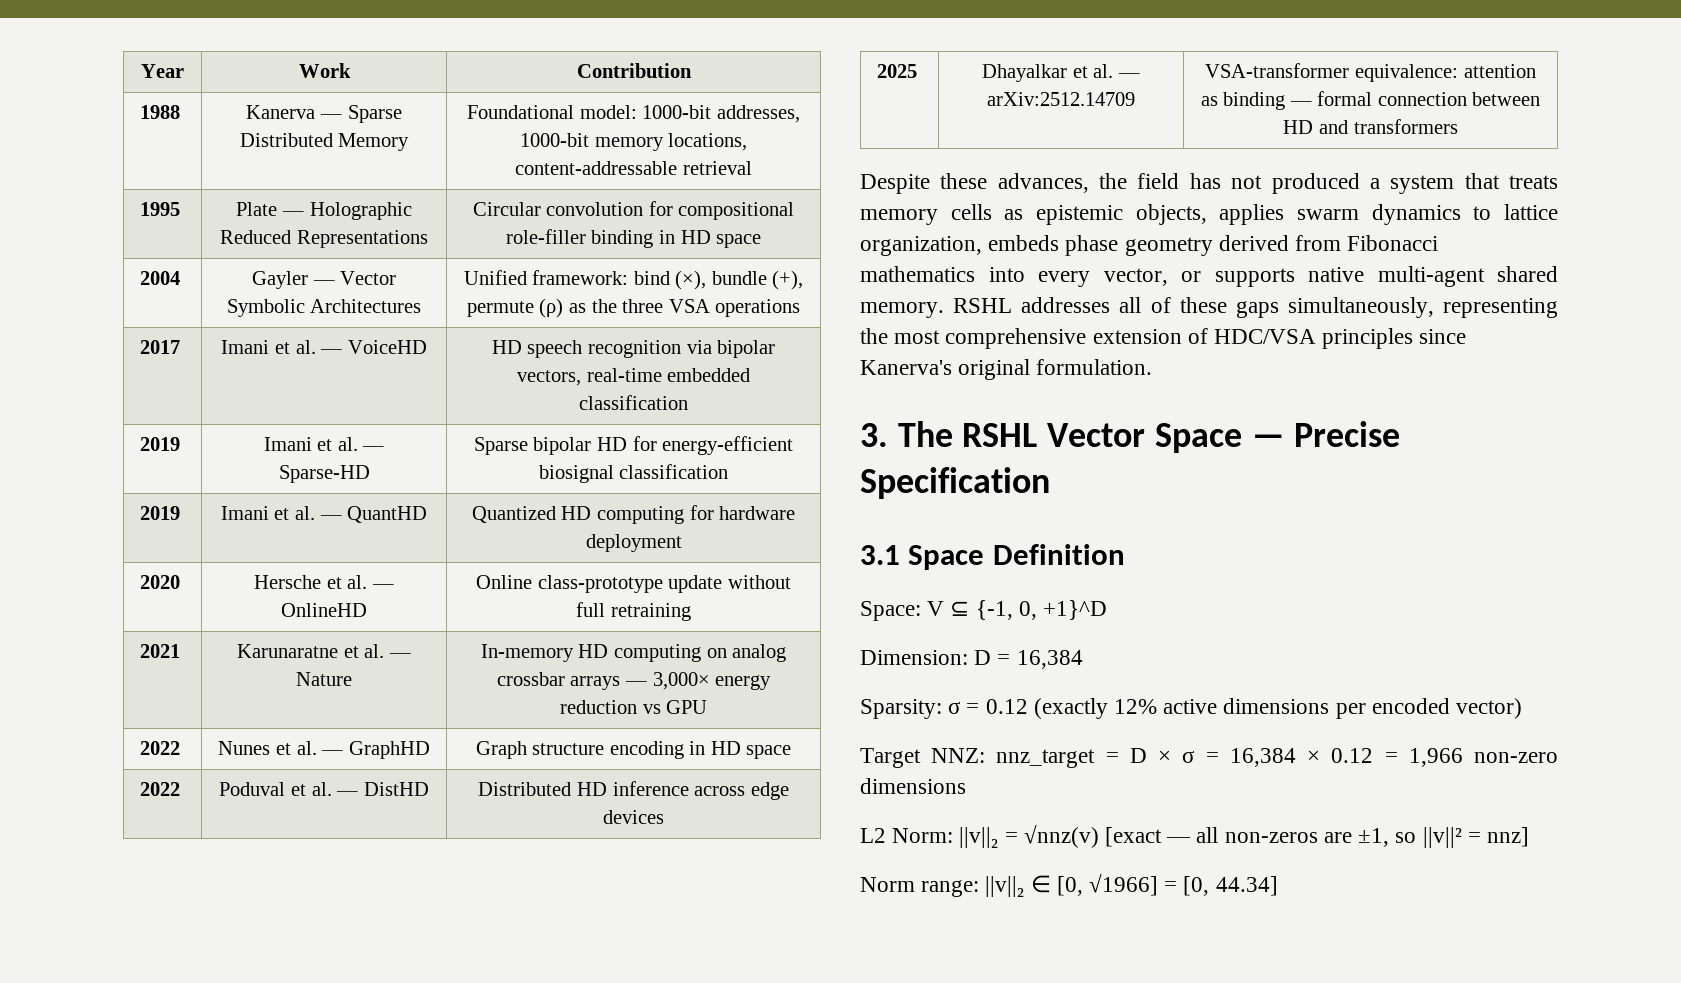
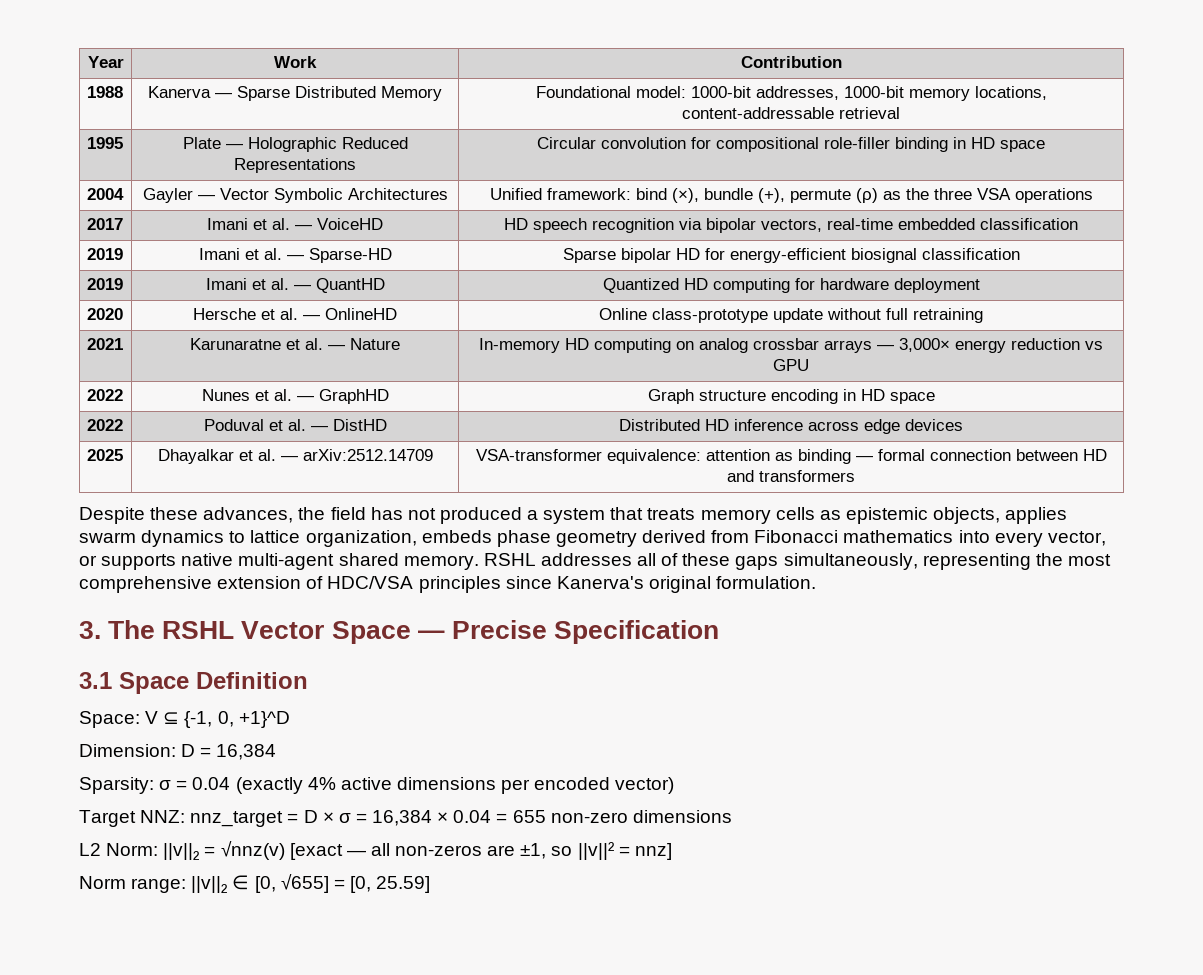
[985,698,1158,719] 0.12 (exactly 12% -> [192,777,336,794] 0.04 (exactly 4%
[1331,748,1463,767] 0.12 = 1,966 -> [453,810,546,823] 0.04 = 655
[1089,873,1159,896] √1966] -> [280,874,329,893] √655]
[1215,876,1278,896] 44.34] -> [376,876,431,893] 25.59]

